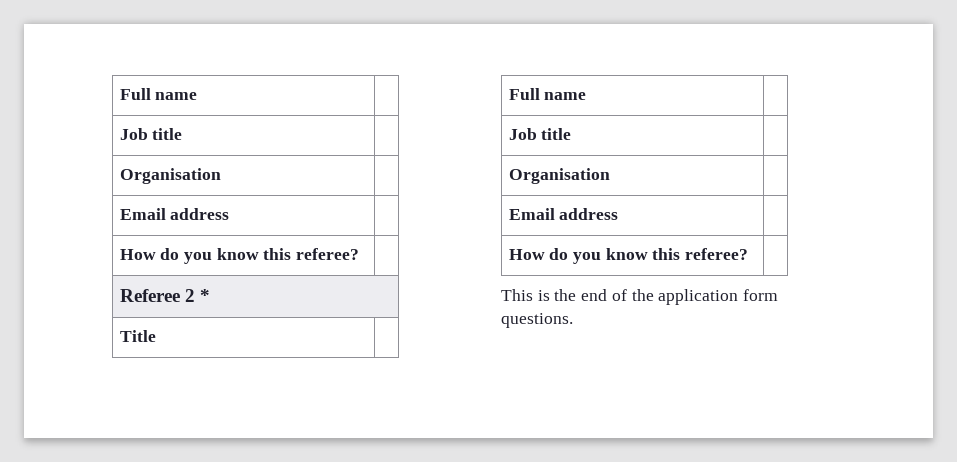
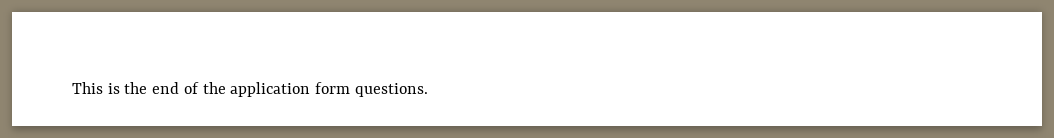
[119,88,198,100] [119,128,183,140] [119,168,221,184] [119,208,230,220] [119,248,360,264] [119,289,210,302] [119,330,156,342] [508,88,587,100] [508,128,572,140] [508,168,610,184] [508,208,619,220] [508,248,749,264] Full name | // Job title | // Organisation | // Email address | // How do you know this referee? | // Referee 2 * // Title | // Full name | // Job title | // Organisation | // Email address | // How do you know this referee? | // -> (72, 88) none

